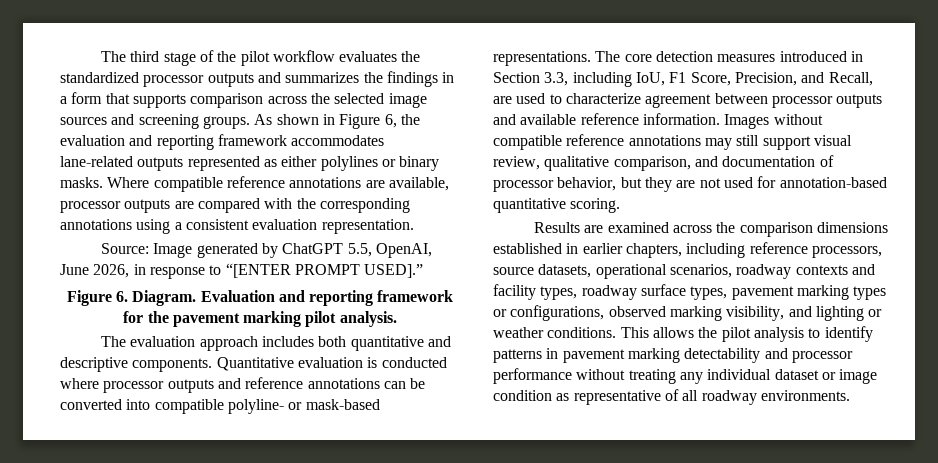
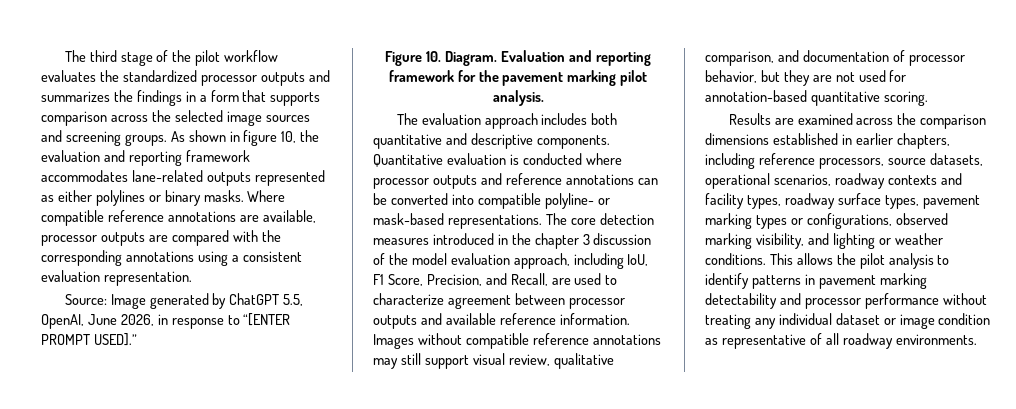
[339,114,397,129] Figure 6, -> [243,130,297,146] figure 10,
[115,291,128,302] 6. -> [426,51,442,62] 10.
[493,72,569,86] Section 3.3, -> [511,233,652,249] [373,253,570,269] the chapter 3 discussion of the model evaluation approach,

